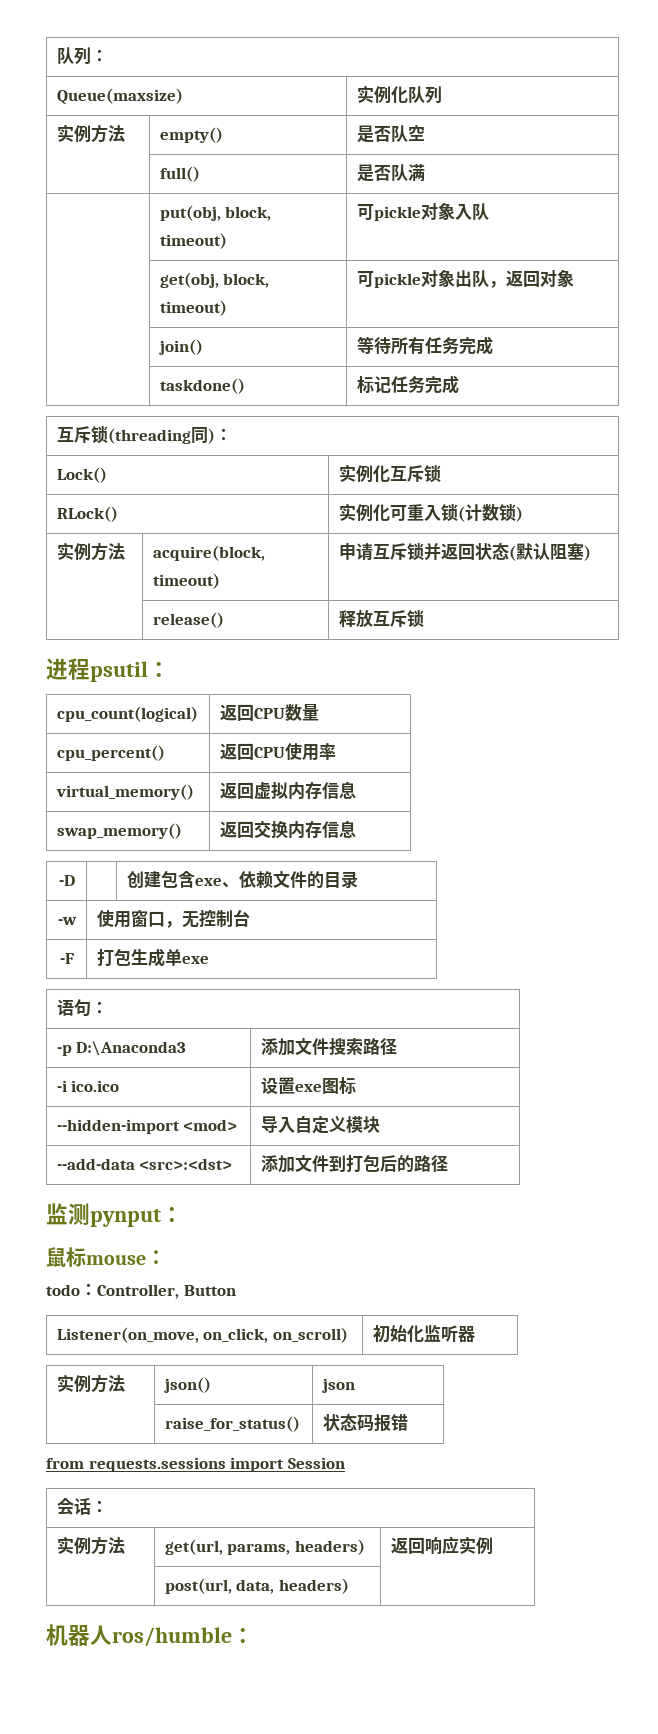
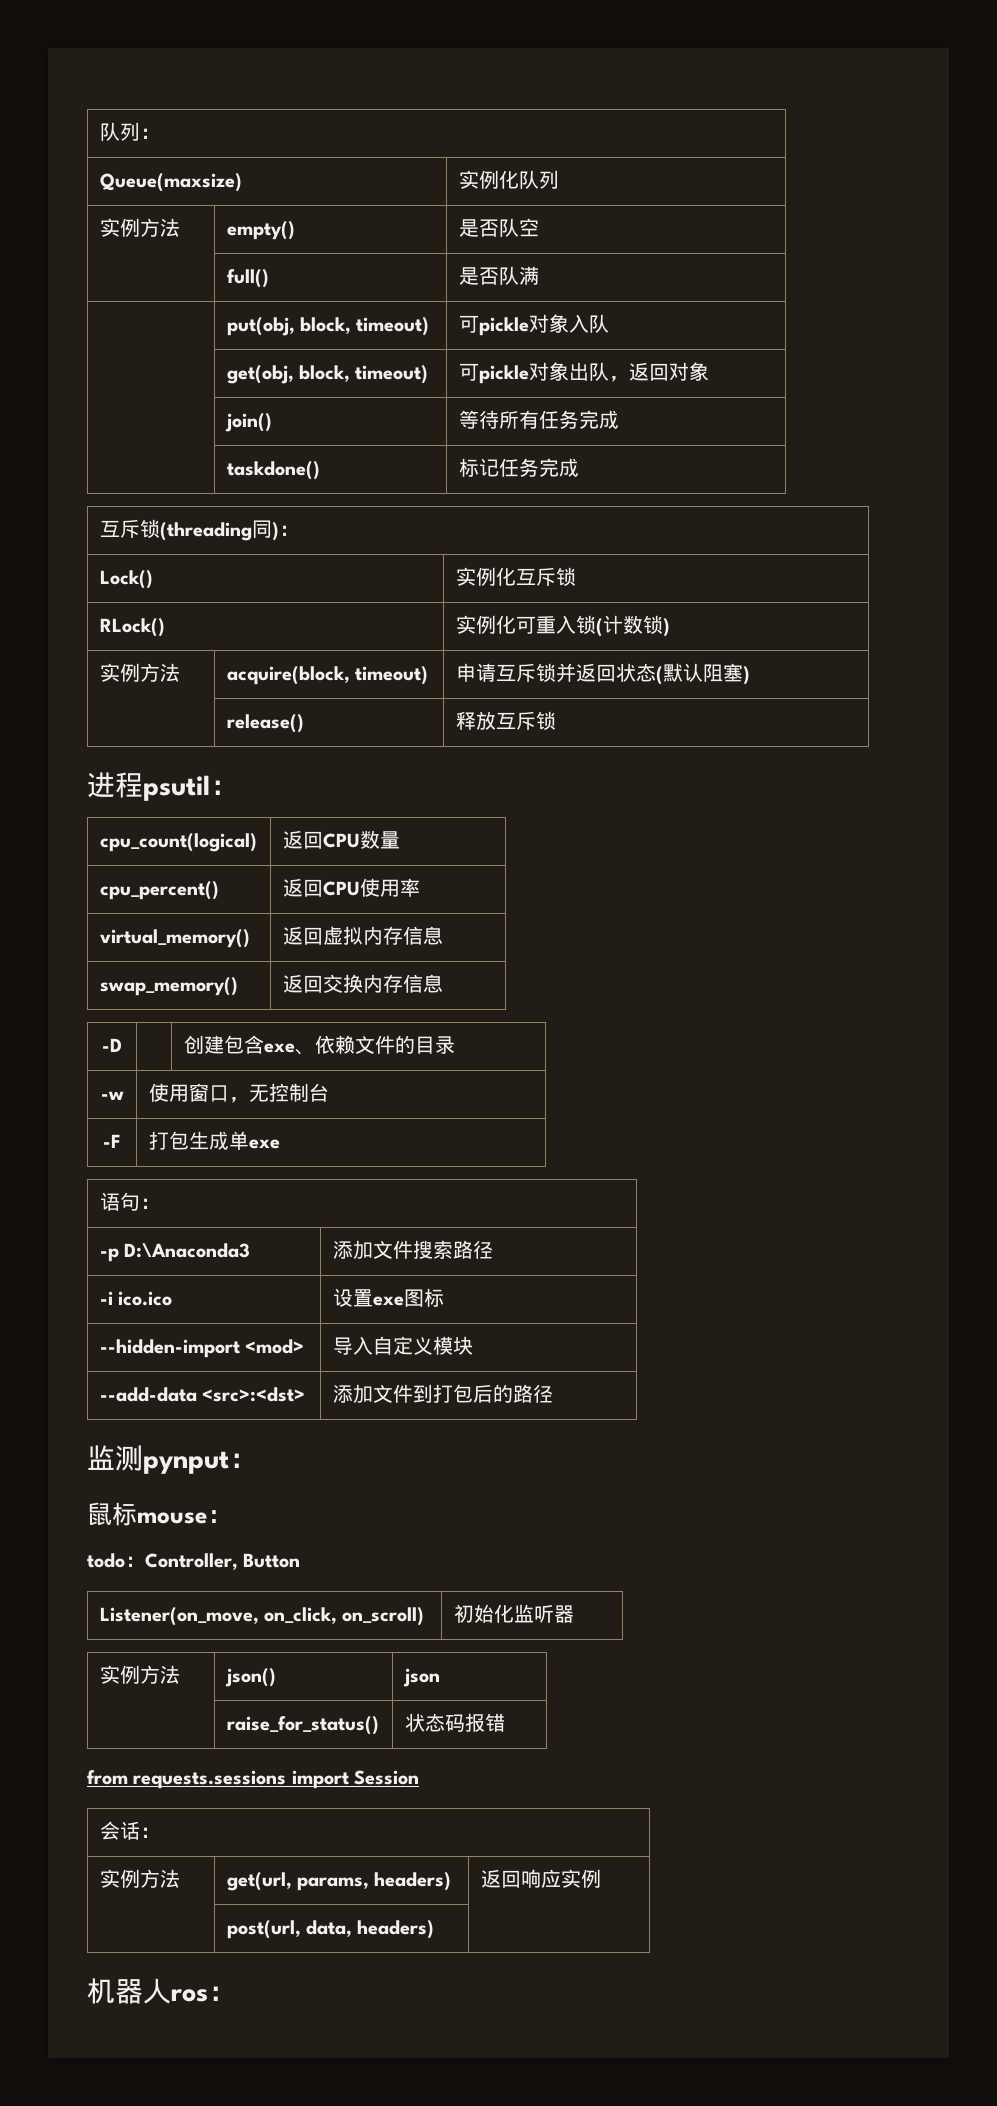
[112,1627,232,1647] ros/humble -> [171,1989,208,2002] ros

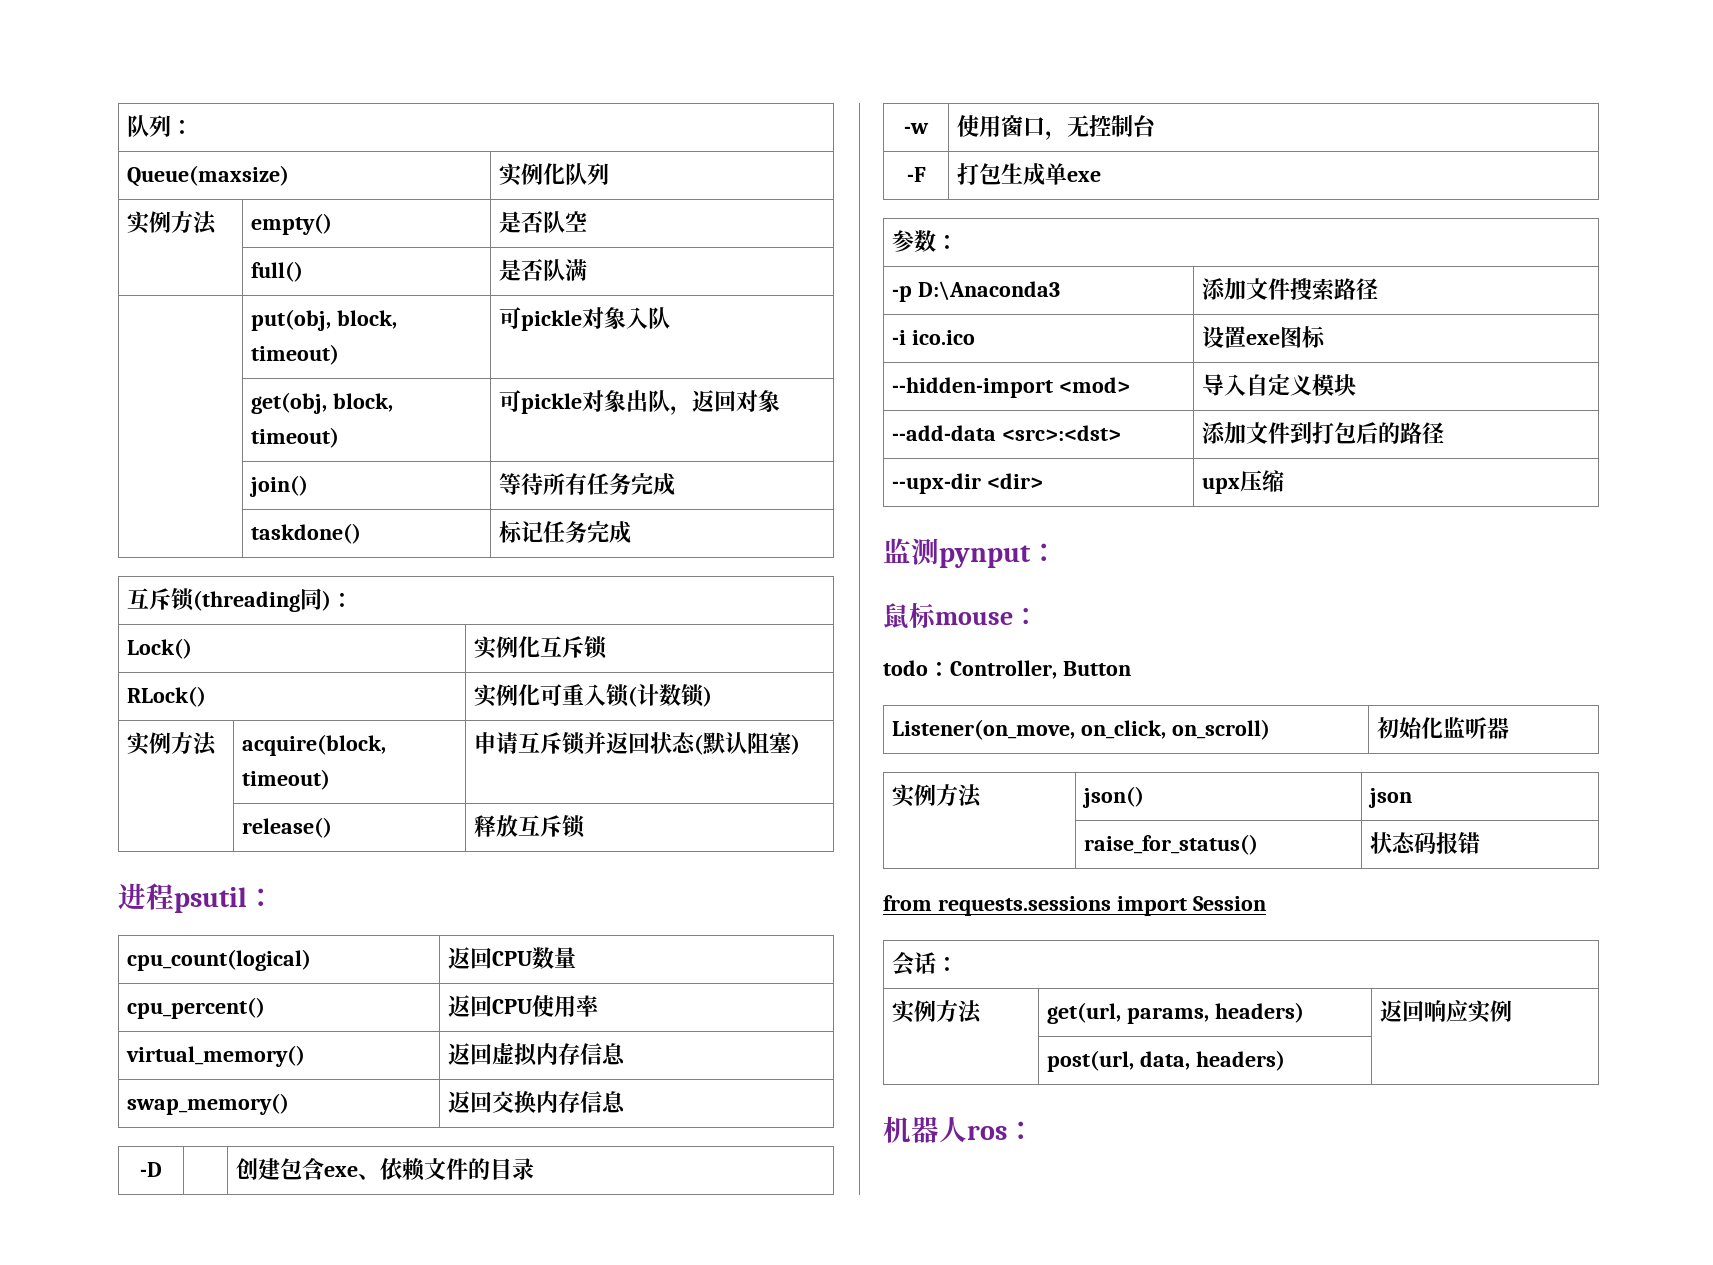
[99,1192,140,1211] 语句 -> [892,230,937,252] 参数
(553, 1393) none -> [892,473,1044,494] [1202,470,1285,494] // --upx-dir <dir> | upx压缩

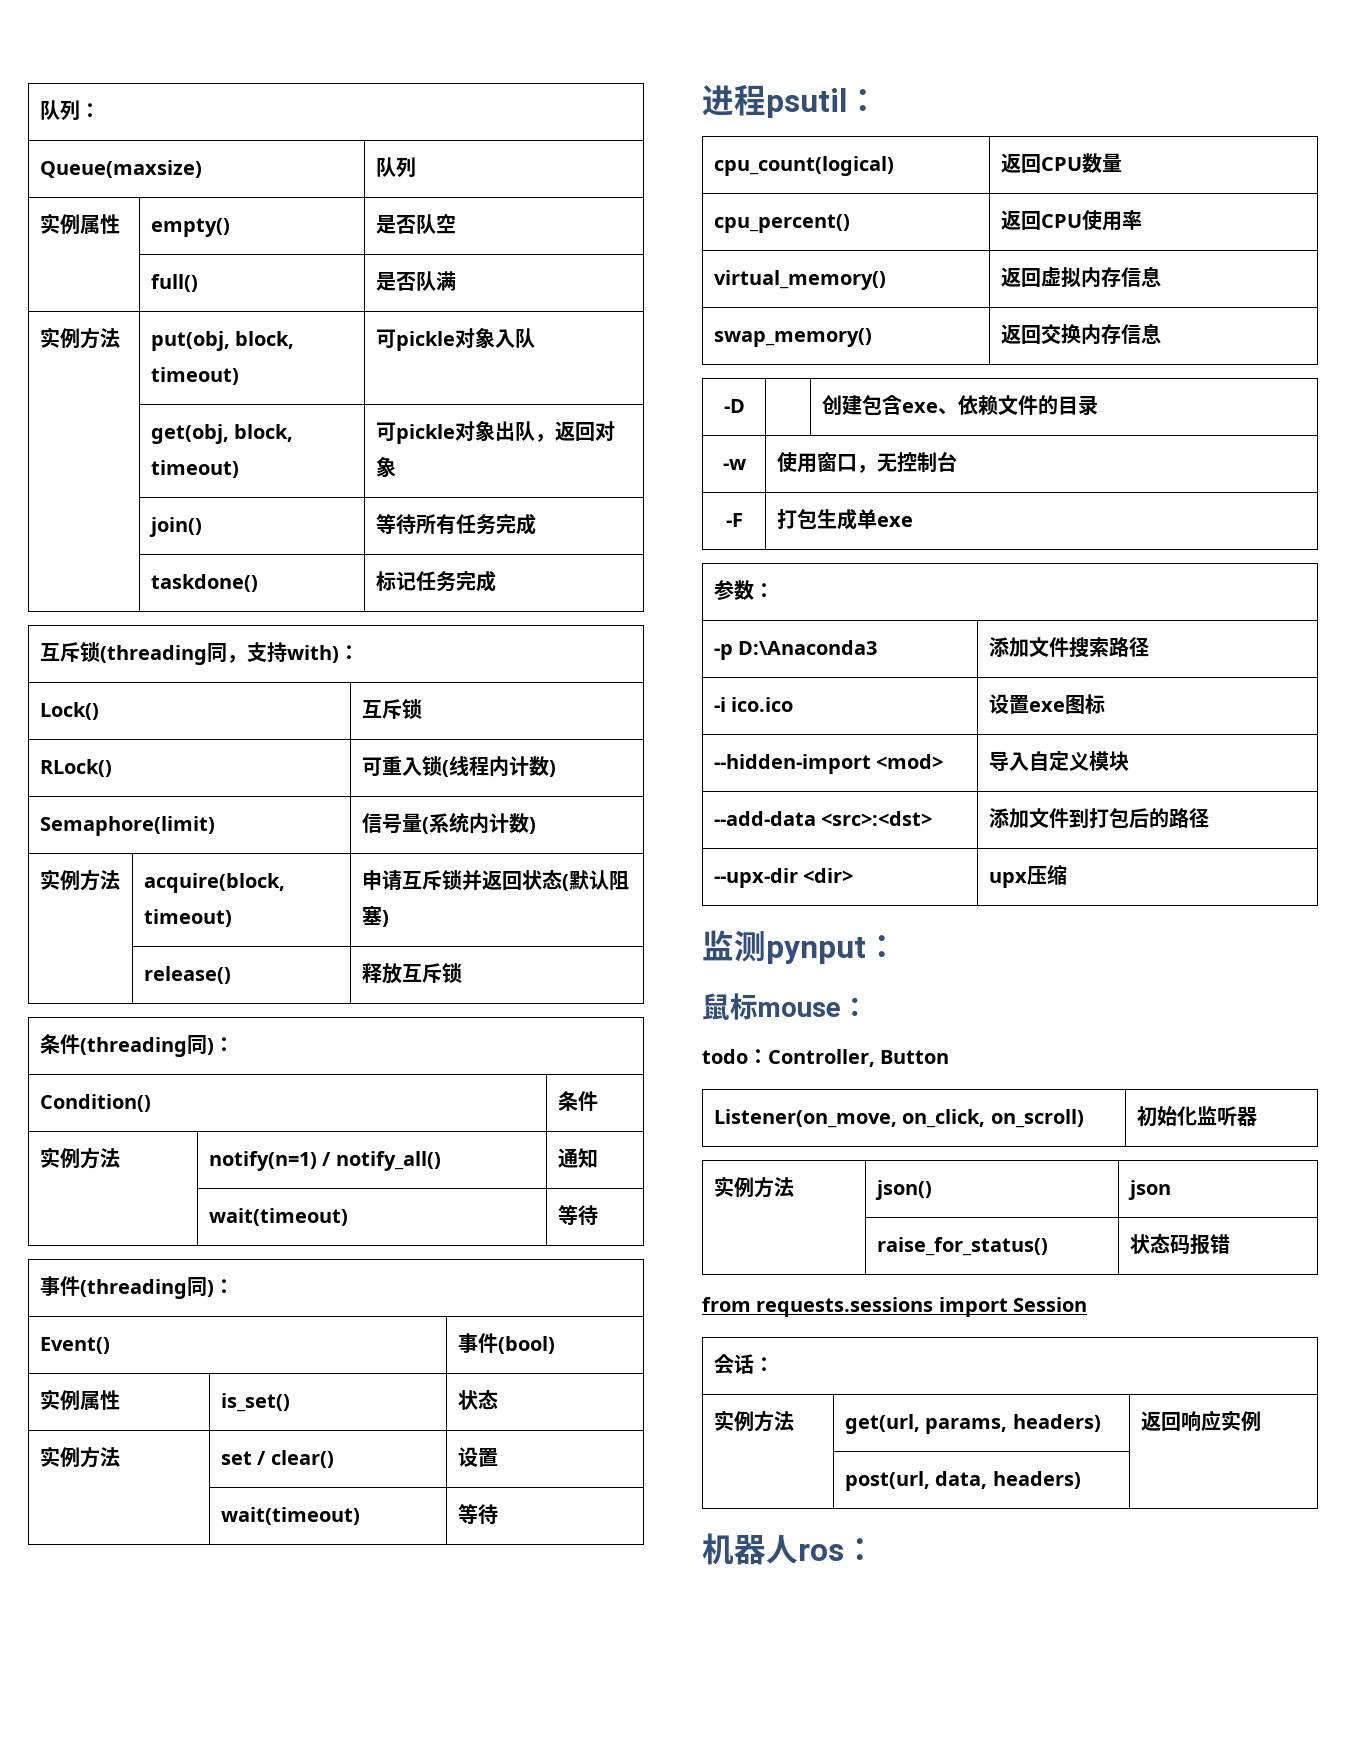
[499,163,566,186] 实例化 -> (202, 169) none
[171,211,218,235] 方法 -> [79,214,120,234] 属性
(588, 270) none -> [39,327,120,349] 实例方法
[322,590,332,611] ) -> [226,642,339,663] ，支持with)
[474,636,541,659] 实例化 -> (99, 711) none
[474,684,541,707] 实例化 -> (112, 768) none
[637,684,705,707] 计数锁 -> [448,756,556,777] [39,816,215,836] [361,812,529,834] 线程内计数) // Semaphore(limit) | 信号量(系统内计数
(586, 826) none -> [39,1034,234,1057] [39,1094,151,1112] [557,1091,598,1111] [39,1147,120,1169] [208,1151,441,1171] [557,1148,598,1168] [208,1208,348,1226] [557,1205,598,1225] [39,1276,234,1299] [39,1337,110,1354] [457,1333,555,1354] [39,1389,120,1410] [220,1393,290,1412] [457,1389,498,1410] [39,1446,120,1468] [220,1450,334,1468] [457,1447,498,1467] [220,1507,360,1525] [457,1504,498,1524] // 条件(threading同)： // Condition() | 条件 // 实例方法 | notify(n=1) / notify_all() | 通知 // | wait(timeout) | 等待 // 事件(threading同)： // Event() | 事件(bool) // 实例属性 | is_set() | 状态 // 实例方法 | set / clear() | 设置 // | wait(timeout) | 等待

